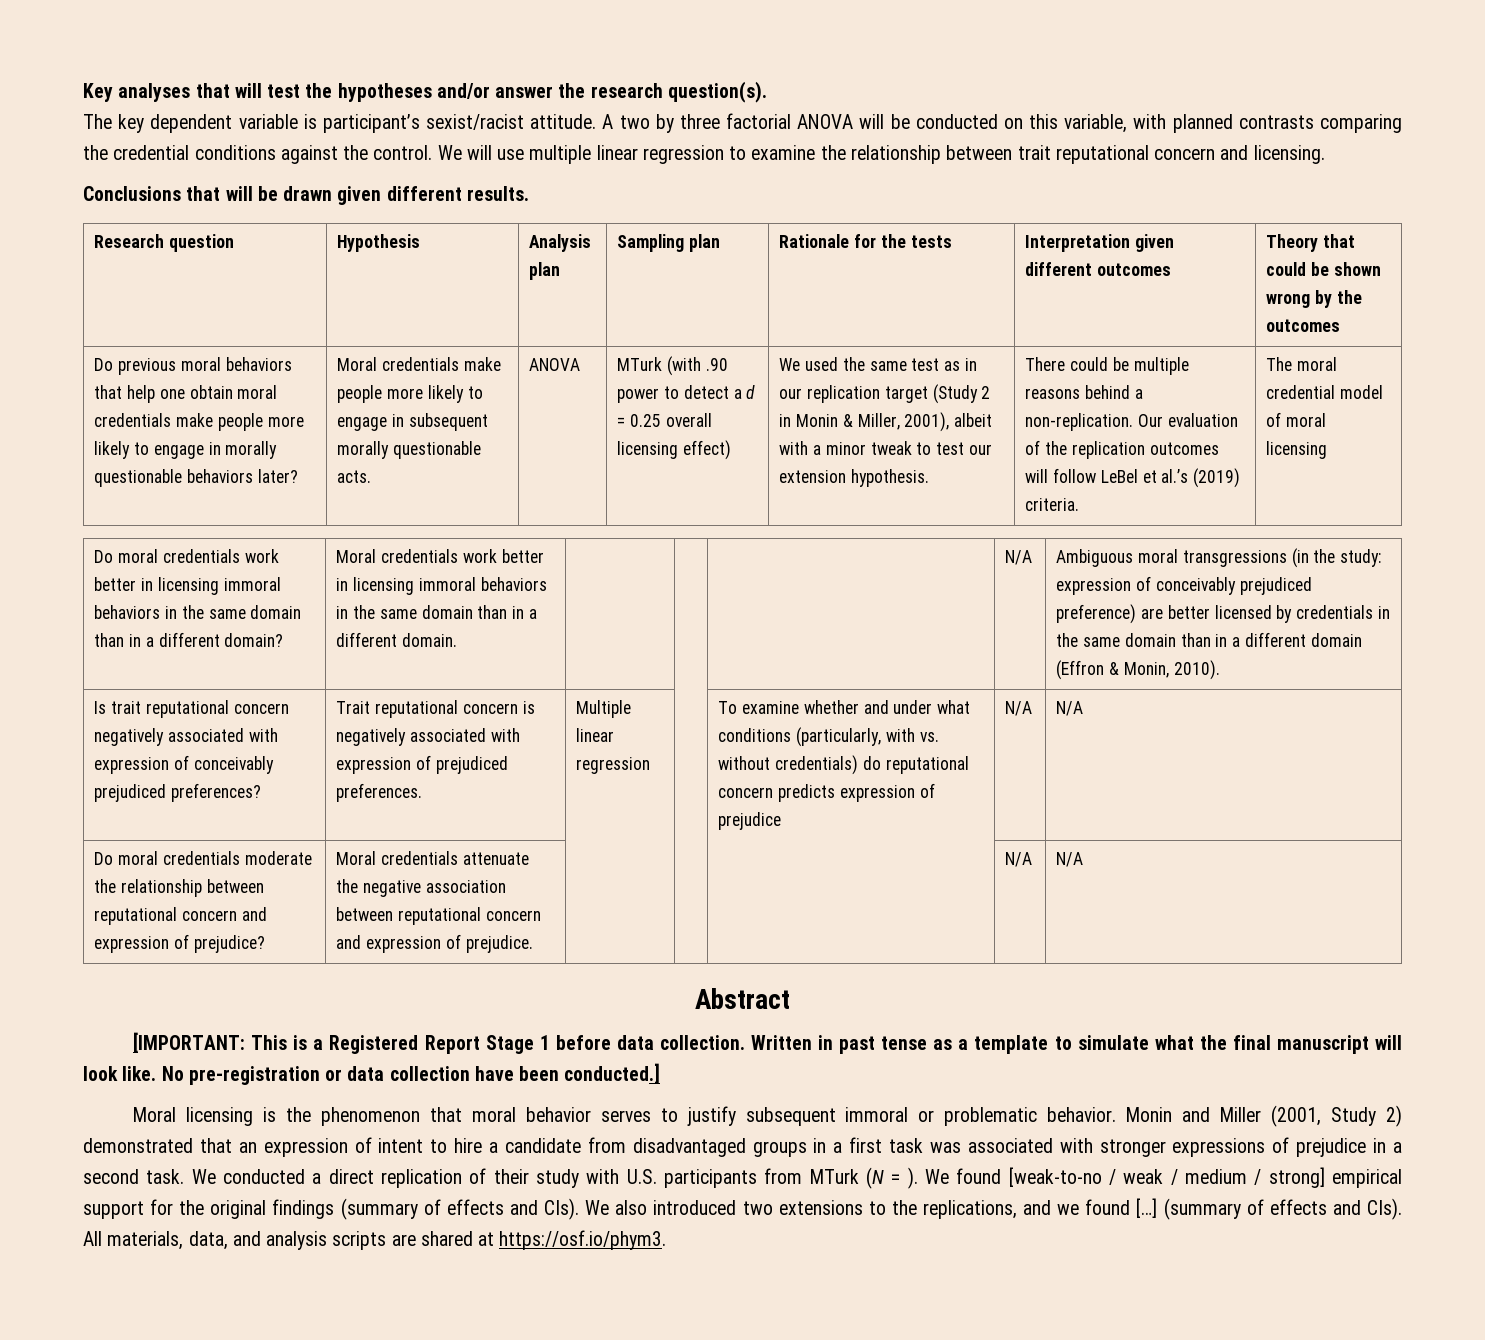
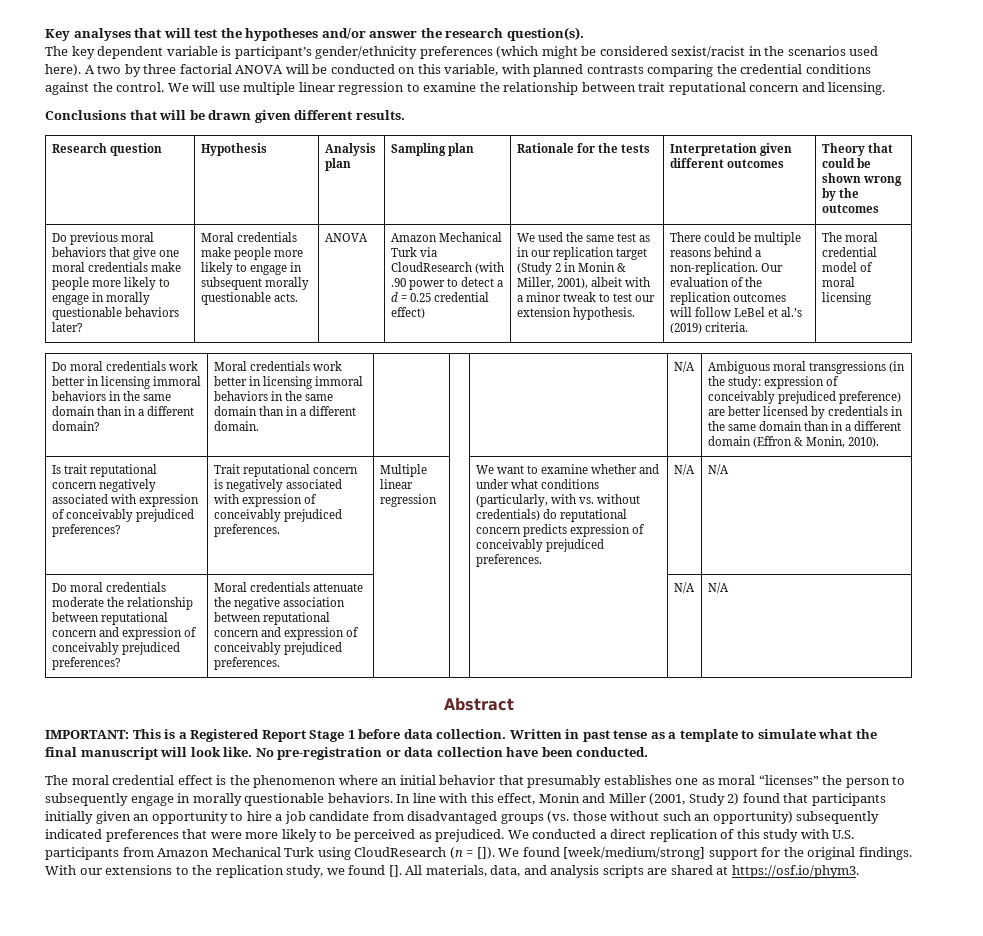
[426,114,597,130] sexist/racist attitude. -> [315,46,879,59] [45,64,81,76] gender/ethnicity preferences (which might be considered sexist/racist in the scenarios used here).
[127,385,233,403] help one obtain -> [133,247,180,260] give one
[617,357,663,371] MTurk -> [390,232,502,242] [390,247,437,257] [390,262,472,272] Amazon Mechanical Turk via CloudResearch
[665,413,712,427] [617,441,679,459] overall licensing -> [434,292,490,302] credential
(432, 762) none -> [213,509,281,522] conceivably
[718,701,738,714] To -> [475,465,539,474] We want to
[718,812,782,830] prejudice -> [475,539,604,552] [475,554,542,567] conceivably prejudiced preferences.
[193,935,265,953] prejudice? -> [51,642,180,655] [51,657,121,670] conceivably prejudiced preferences?
[465,935,533,953] prejudice. -> [213,642,342,655] [213,657,280,670] conceivably prejudiced preferences.
[133,1032,246,1053] [IMPORTANT: -> [45,730,129,739] IMPORTANT:
[564,1063,661,1084] [133,1106,1117,1126] conducted.] // Moral licensing is the phenomenon that moral behavior serves to justify subsequent immoral or problematic behavior. -> [576,747,649,757] [45,775,906,788] [45,793,536,806] conducted. // The moral credential effect is the phenomenon where an initial behavior that presumably establishes one as moral “licenses” the person to subsequently engage in morally questionable behaviors. In line with this effect,
[83,1137,424,1157] demonstrated that an expression of intent -> [742,793,886,806] [45,811,228,824] found that participants initially given an opportunity
(499, 1147) none -> [284,811,306,824] job
[813,1137,1403,1157] [83,1169,185,1184] in a first task was associated with stronger expressions of prejudice in a second task. -> [547,811,880,824] [45,829,505,842] (vs. those without such an opportunity) subsequently indicated preferences that were more likely to be perceived as prejudiced.
[493,1169,529,1184] their -> [736,829,760,839] this
[809,1167,1402,1189] [83,1198,1402,1220] MTurk (N = ). We found [weak-to-no / weak / medium / strong] empirical support for the original findings (summary of effects and CIs). We also introduced two extensions to the replications, and we found […] (summary of effects and CIs). -> [157,847,912,860] [45,865,402,878] Amazon Mechanical Turk using CloudResearch (n = []). We found [week/medium/strong] support for the original findings. With our extensions to the replication study, we found [].

